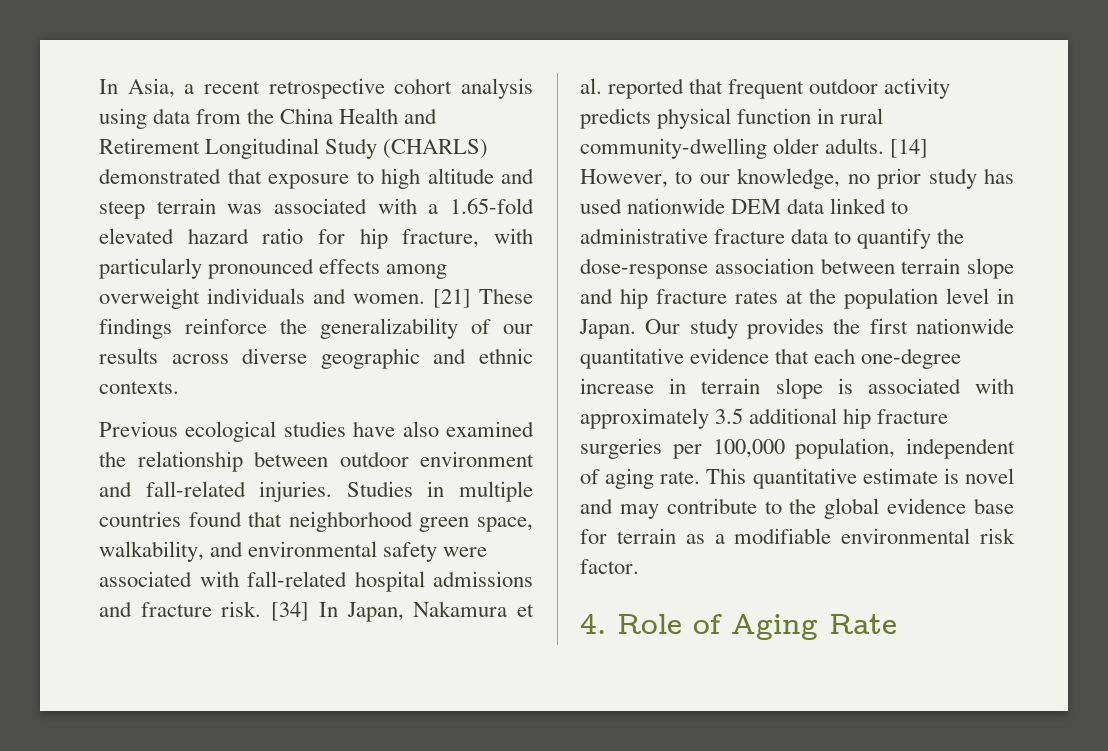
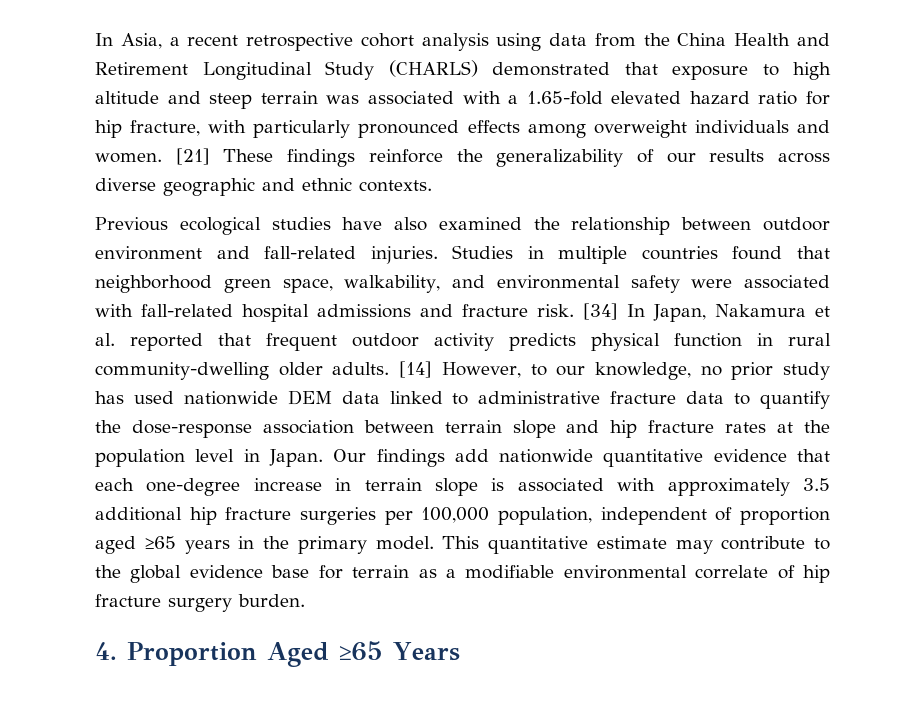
[689,318,908,339] study provides the first -> [376,449,489,467] findings add
[605,468,1014,489] [580,498,613,514] aging rate. This quantitative estimate is novel and -> [740,507,830,525] [95,536,667,554] proportion aged ≥65 years in the primary model. This quantitative estimate
[980,528,1015,544] [580,559,639,574] [580,614,897,640] risk factor. // 4. Role of Aging Rate -> [695,565,830,583] [95,594,305,612] [95,641,460,667] correlate of hip fracture surgery burden. // 4. Proportion Aged ≥65 Years

